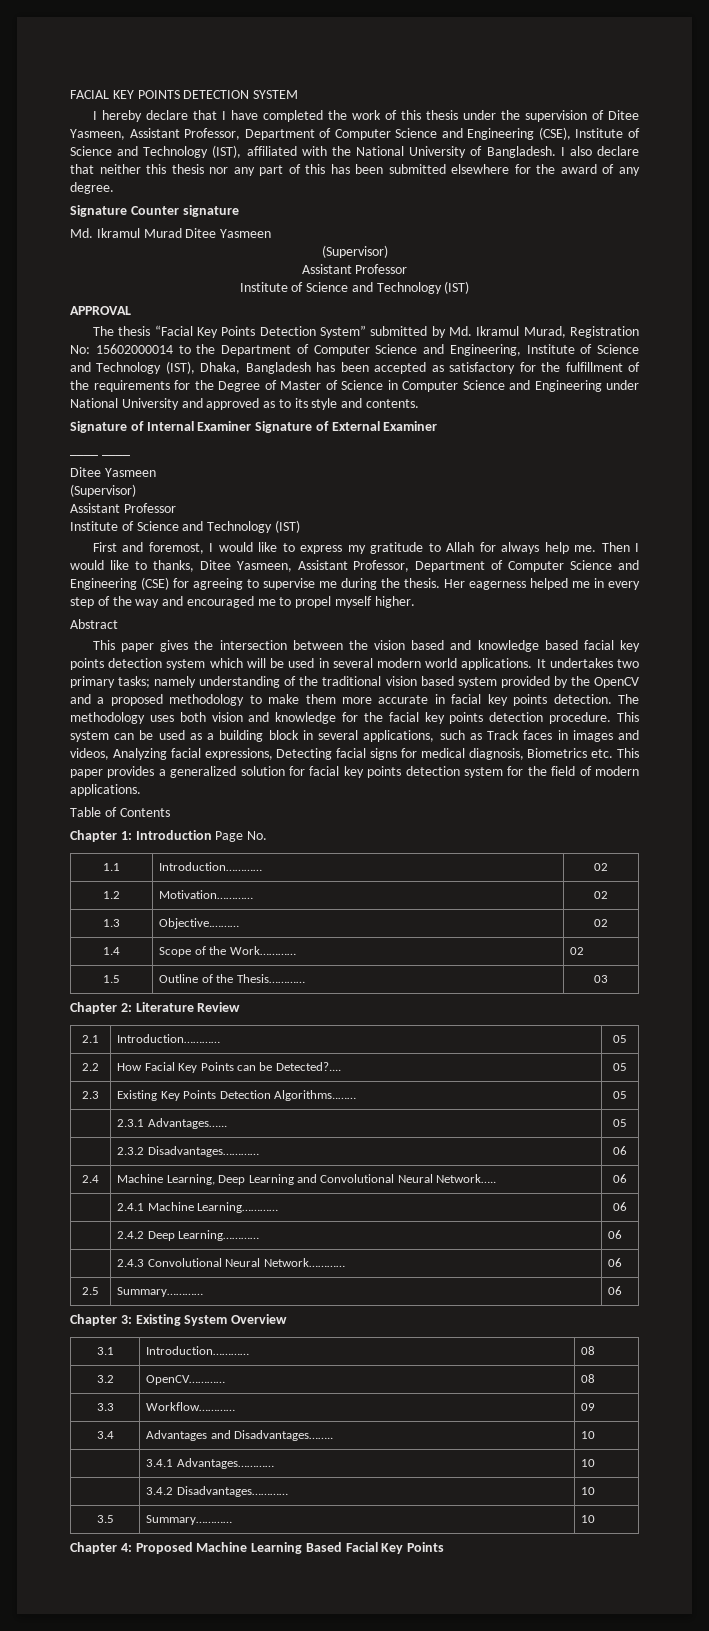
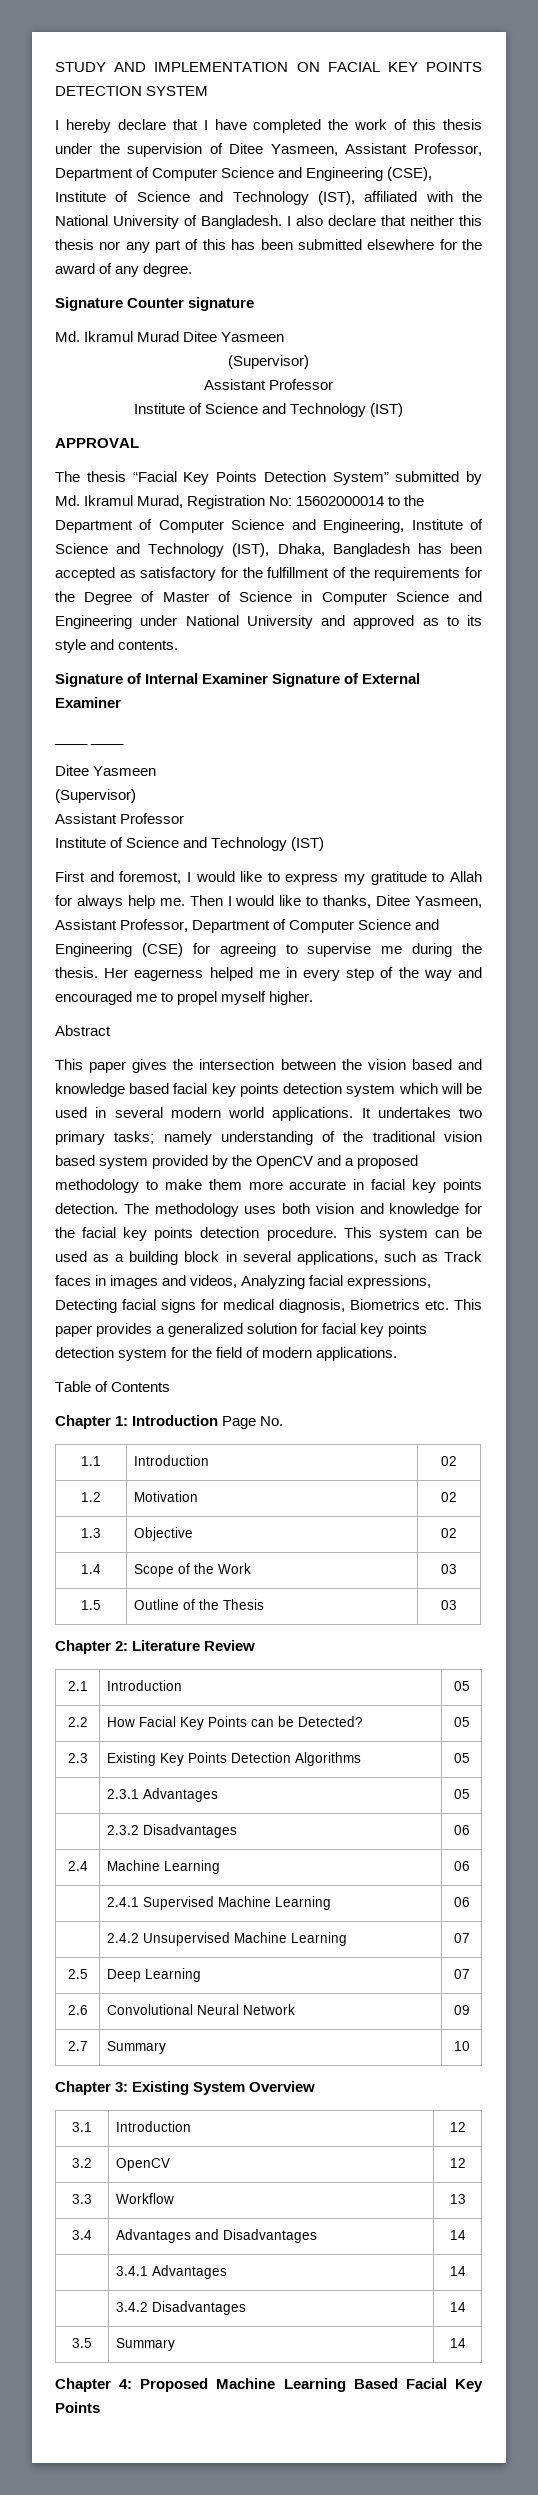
(70, 94) none -> [55,62,320,72] STUDY AND IMPLEMENTATION ON
[159,862,263,871] Introduction………… -> [133,1455,209,1466] Introduction
[159,890,254,899] Motivation………… -> [133,1491,198,1502] Motivation
[159,918,240,929] Objective.……… -> [133,1527,193,1541] Objective
[229,946,296,955] [570,947,585,955] Work………… | 02 -> [217,1563,251,1574] [441,1564,457,1574] Work | 03
[236,974,305,983] Thesis………… -> [222,1599,264,1610] Thesis
[117,1034,221,1043] Introduction………… -> [106,1680,182,1691] Introduction
[275,1062,341,1071] Detected?.... -> [297,1716,363,1727] Detected?
[273,1090,356,1101] Algorithms..…… -> [294,1752,361,1766] Algorithms
[147,1118,227,1129] Advantages…... -> [142,1788,218,1802] Advantages
[147,1146,259,1157] Disadvantages………… -> [142,1824,237,1838] Disadvantages
[166,1174,497,1185] Learning, Deep Learning and Convolutional Neural Network….. -> [163,1860,220,1874] Learning
[147,1202,279,1213] Machine Learning………… -> [142,1896,331,1910] Supervised Machine Learning
[147,1230,260,1241] [608,1230,623,1239] [117,1258,345,1267] [608,1258,623,1267] [82,1287,99,1295] [117,1287,204,1297] [608,1286,623,1295] Deep Learning………… | 06 // | 2.4.3 Convolutional Neural Network………… | 06 // 2.5 | Summary………… | 06 -> [142,1932,347,1946] [453,1933,470,1943] [67,1969,88,1979] [106,1968,201,1982] [453,1969,470,1979] [67,2005,88,2015] [106,2004,295,2015] [453,2005,470,2015] [67,2041,88,2051] [106,2041,166,2054] [453,2041,470,2051] Unsupervised Machine Learning | 07 // 2.5 | Deep Learning | 07 // 2.6 | Convolutional Neural Network | 09 // 2.7 | Summary | 10
[146,1346,250,1355] [581,1346,596,1355] Introduction………… | 08 -> [115,2121,191,2132] [449,2122,466,2132] Introduction | 12
[146,1375,226,1385] [581,1374,596,1383] OpenCV………… | 08 -> [115,2158,170,2171] [449,2158,466,2168] OpenCV | 12
[146,1402,236,1411] [581,1403,596,1411] Workflow………… | 09 -> [115,2193,174,2204] [449,2194,466,2204] Workflow | 13
[234,1430,334,1441] [581,1431,596,1439] Disadvantages…….. | 10 -> [222,2229,317,2243] [449,2230,466,2240] Disadvantages | 14
[176,1458,274,1469] [581,1459,596,1467] Advantages………… | 10 -> [151,2265,227,2279] [449,2266,466,2276] Advantages | 14
[176,1486,288,1497] [581,1487,596,1495] Disadvantages………… | 10 -> [151,2301,246,2315] [449,2302,466,2312] Disadvantages | 14
[146,1515,233,1525] [581,1515,596,1523] Summary………… | 10 -> [115,2338,175,2351] [449,2338,466,2348] Summary | 14

